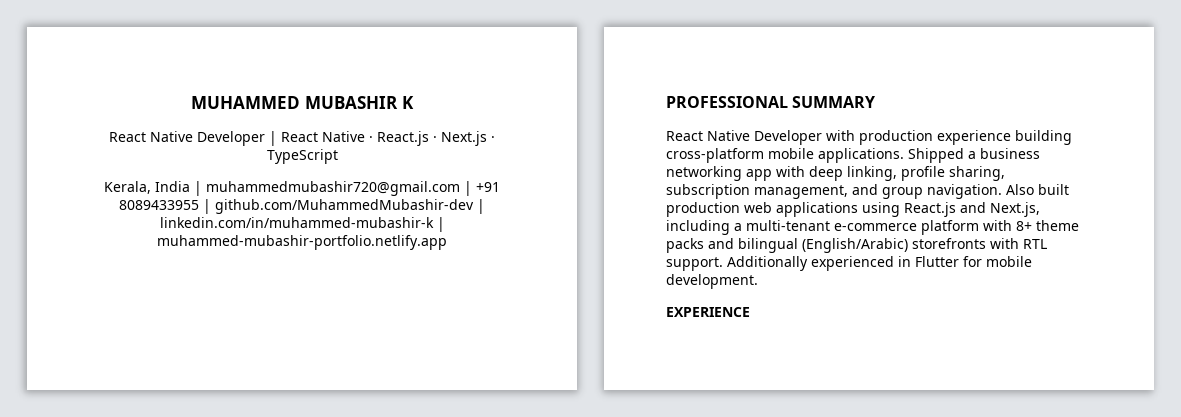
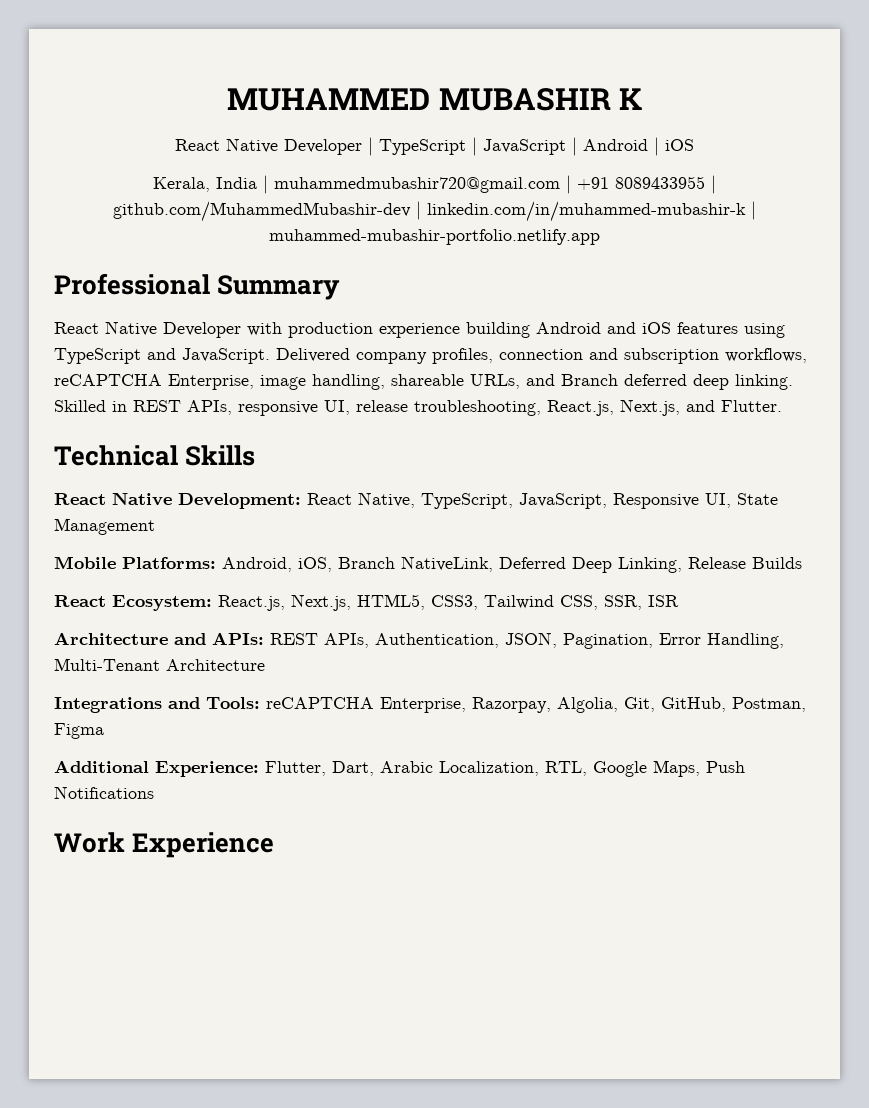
[281,131,495,146] [266,149,338,164] React Native · React.js · Next.js · TypeScript -> [379,137,694,156] TypeScript | JavaScript | Android | iOS
[666,96,876,108] PROFESSIONAL SUMMARY -> [54,273,341,300] Professional Summary
[666,148,1040,163] [666,166,1005,181] [666,184,1069,199] [666,202,1040,217] [666,220,1079,235] [666,238,1047,253] [666,256,1032,271] [666,274,758,289] [666,307,750,317] cross-platform mobile applications. Shipped a business networking app with deep linking, profile sharing, subscription management, and group navigation. Also built production web applications using React.js and Next.js, including a multi-tenant e-commerce platform with 8+ theme packs and bilingual (English/Arabic) storefronts with RTL support. Additionally experienced in Flutter for mobile development. // EXPERIENCE -> [536,322,785,338] [54,348,807,364] [54,374,793,390] [54,399,782,416] [54,445,256,466] [54,492,778,509] [54,518,155,535] [54,556,802,573] [54,594,679,611] [54,632,784,649] [54,658,265,671] [54,697,806,713] [54,723,104,739] [54,760,745,777] [54,786,154,799] [54,832,275,858] Android and iOS features using TypeScript and JavaScript. Delivered company profiles, connection and subscription workflows, reCAPTCHA Enterprise, image handling, shareable URLs, and Branch deferred deep linking. Skilled in REST APIs, responsive UI, release troubleshooting, React.js, Next.js, and Flutter. // Technical Skills // React Native Development: React Native, TypeScript, JavaScript, Responsive UI, State Management // Mobile Platforms: Android, iOS, Branch NativeLink, Deferred Deep Linking, Release Builds // React Ecosystem: React.js, Next.js, HTML5, CSS3, Tailwind CSS, SSR, ISR // Architecture and APIs: REST APIs, Authentication, JSON, Pagination, Error Handling, Multi-Tenant Architecture // Integrations and Tools: reCAPTCHA Enterprise, Razorpay, Algolia, Git, GitHub, Postman, Figma // Additional Experience: Flutter, Dart, Arabic Localization, RTL, Google Maps, Push Notifications // Work Experience

